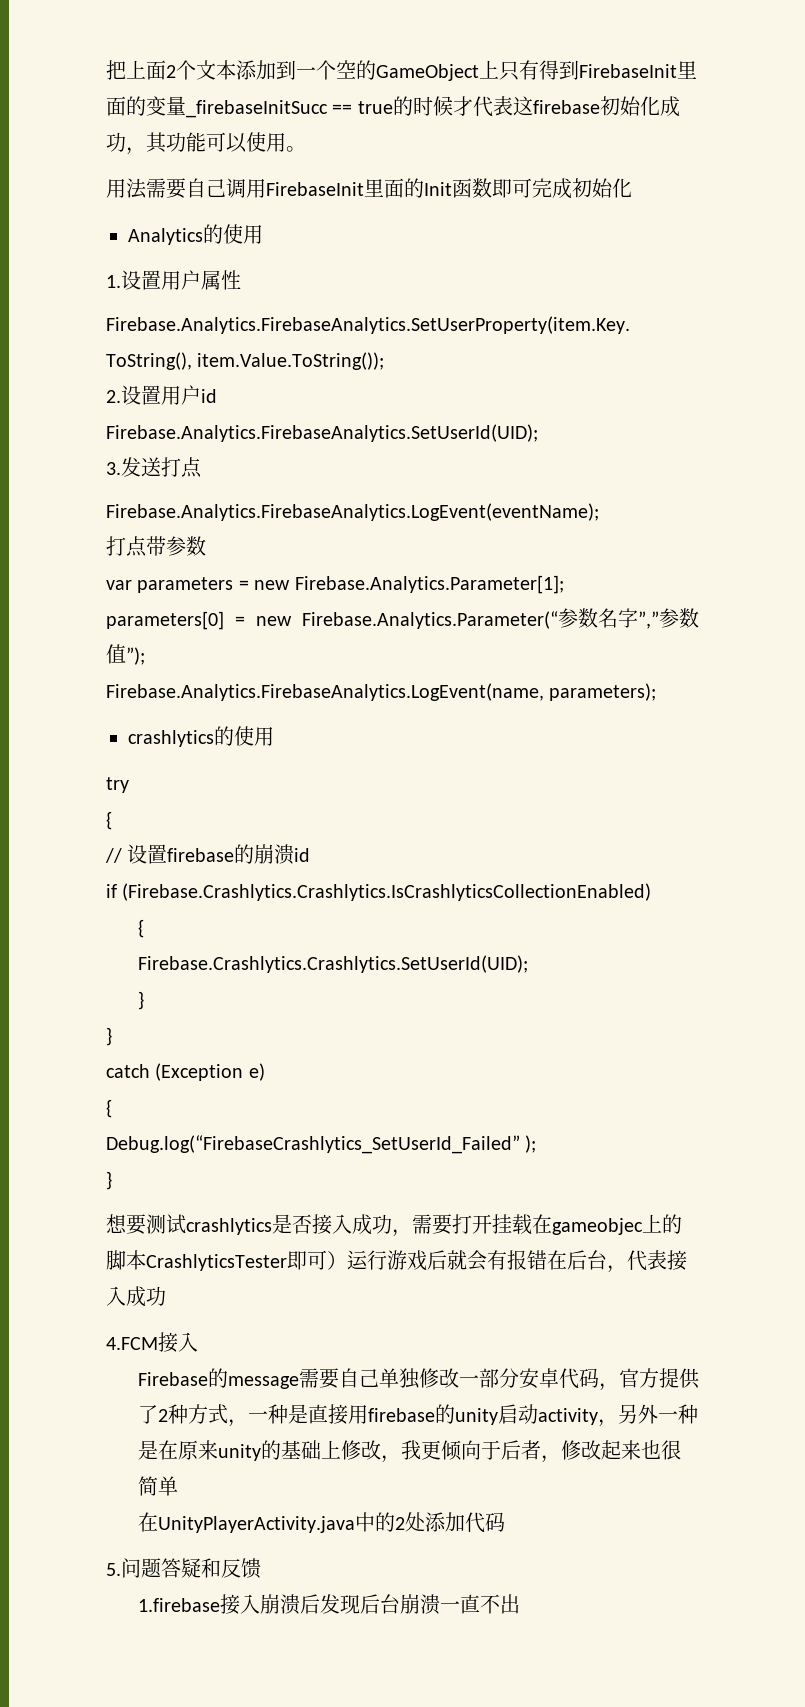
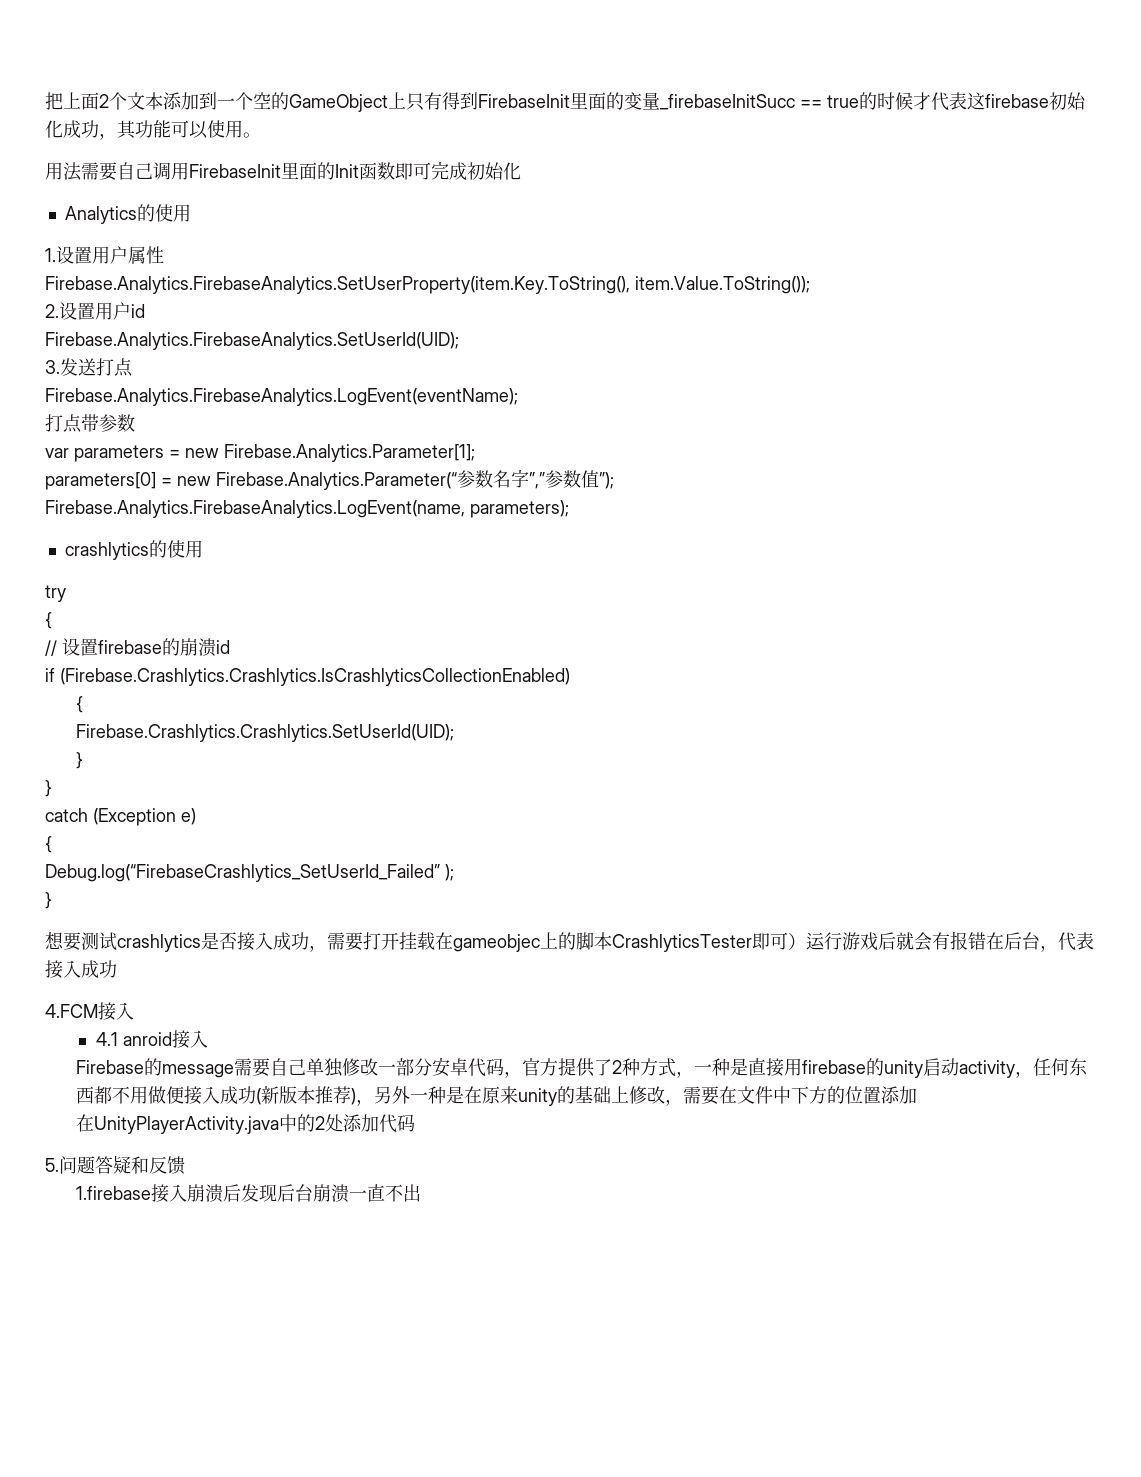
(198, 1342) none -> [95,1030,208,1049] // 4.1 anroid接入
(618, 1423) none -> [1032,1058,1087,1076] [75,1086,374,1106] 任何东西都不用做便接入成功(新版本推荐)，
[400,1440,681,1463] [137,1476,178,1496] 我更倾向于后者，修改起来也很简单 -> [682,1086,917,1105] 需要在文件中下方的位置添加

